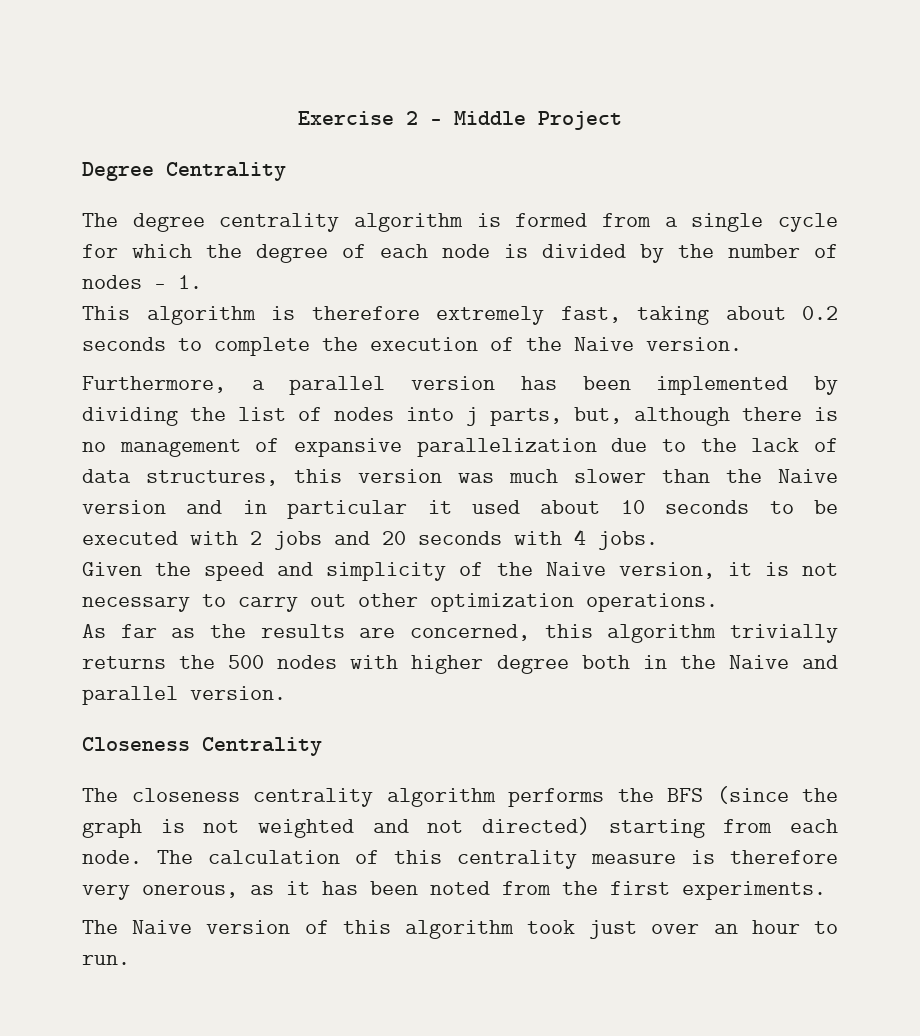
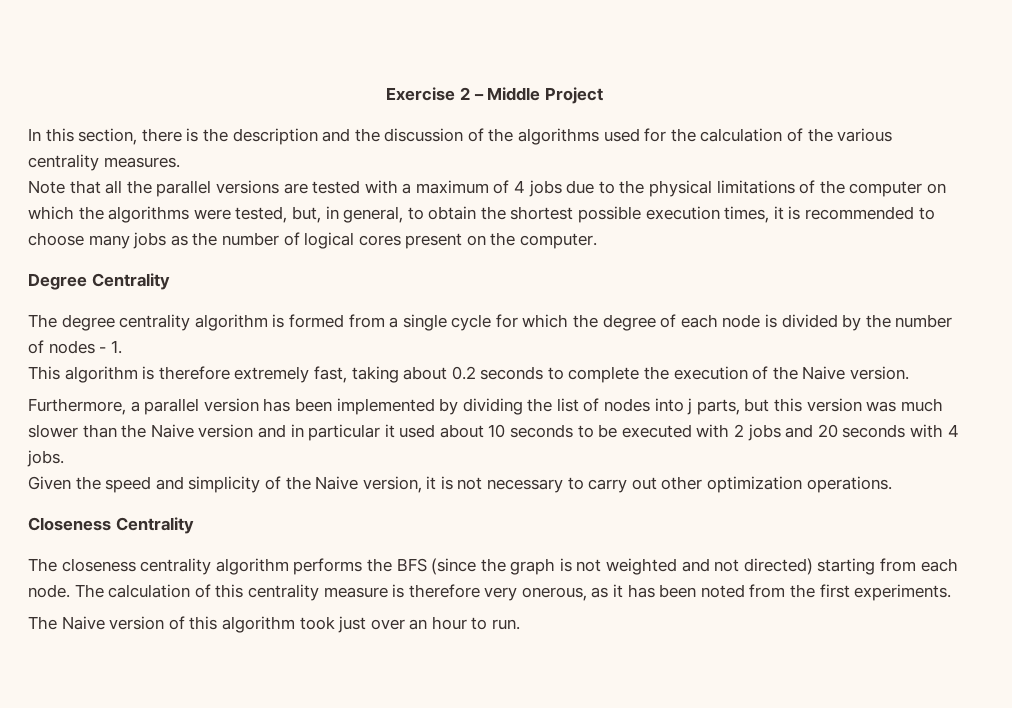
(622, 120) none -> [28,128,893,145] [28,154,180,171] [28,180,946,197] [28,206,935,223] [28,232,598,249] // In this section, there is the description and the discussion of the algorithms used for the calculation of the various centrality measures. // Note that all the parallel versions are tested with a maximum of 4 jobs due to the physical limitations of the computer on which the algorithms were tested, but, in general, to obtain the shortest possible execution times, it is recommended to choose many jobs as the number of logical cores present on the computer.
[574,407,838,426] [82,438,838,457] [82,469,278,486] but, although there is no management of expansive parallelization due to the lack of data structures, -> [744,398,770,412] but
[82,624,838,643] [82,655,838,674] [82,686,286,705] // As far as the results are concerned, this algorithm trivially returns the 500 nodes with higher degree both in the Naive and parallel version. -> (892, 484) none

